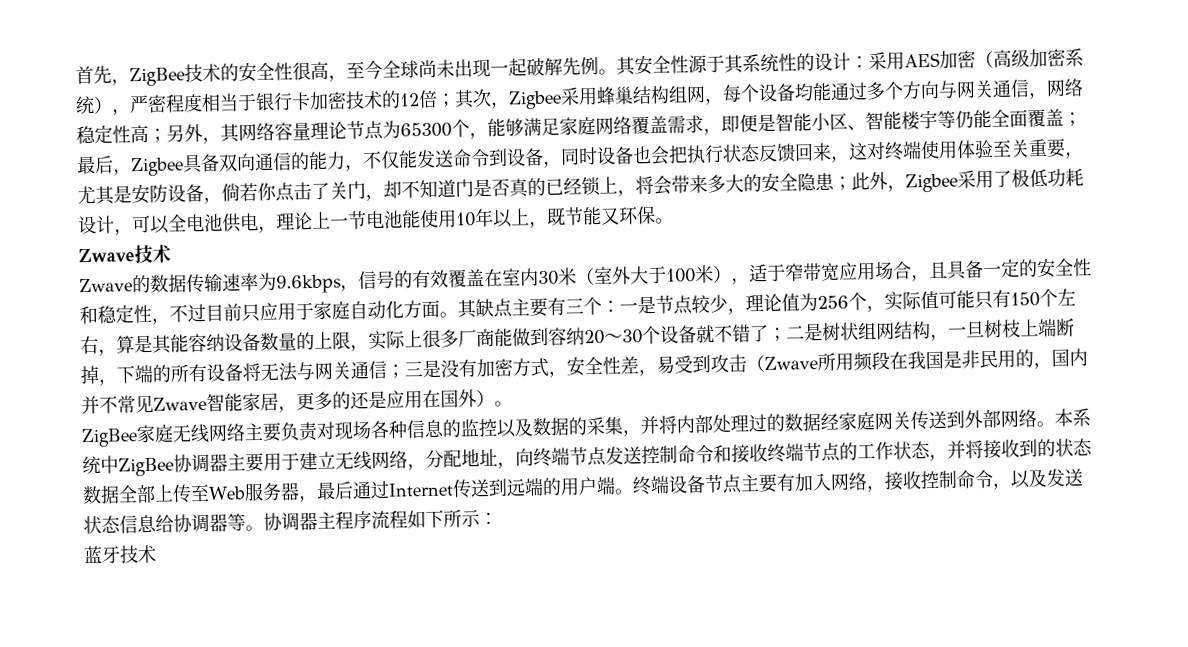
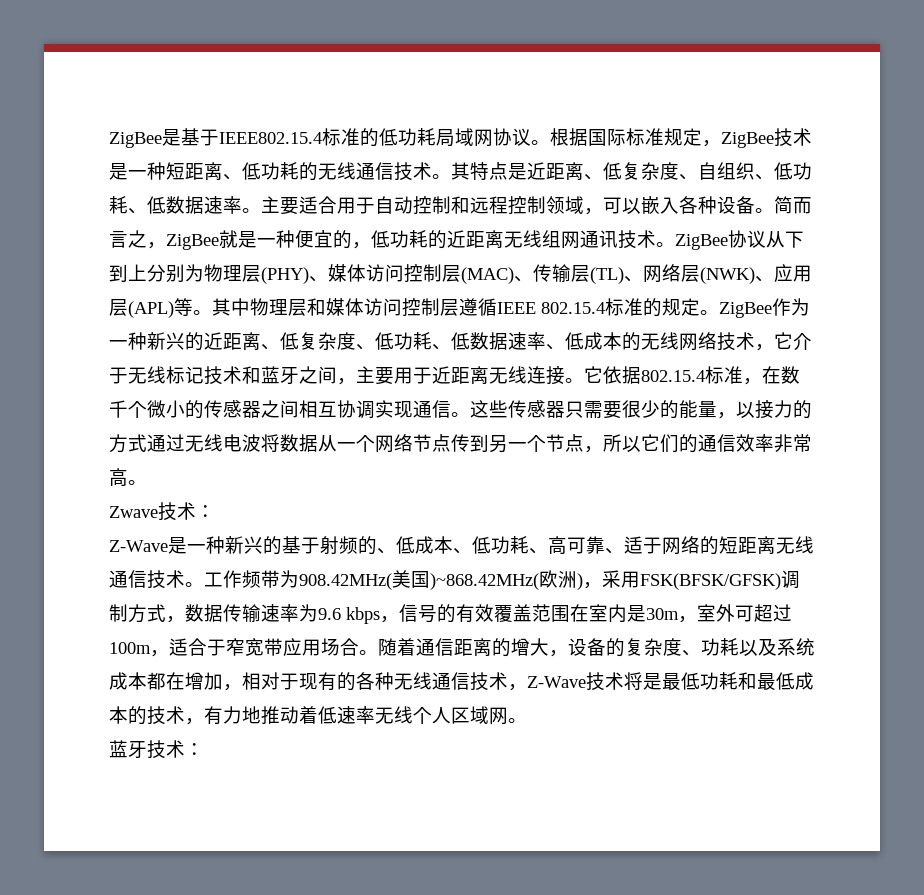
[75,48,1084,87] [75,78,1084,116] [76,108,1082,145] [76,138,1084,177] [77,168,1084,205] [78,205,674,236] [78,244,171,264] [79,274,151,294] 首先，ZigBee技术的安全性很高，至今全球尚未出现一起破解先例。其安全性源于其系统性的设计：采用AES加密（高级加密系统），严密程度相当于银行卡加密技术的12倍；其次，Zigbee采用蜂巢结构组网，每个设备均能通过多个方向与网关通信，网络稳定性高；另外，其网络容量理论节点为65300个，能够满足家庭网络覆盖需求，即便是智能小区、智能楼宇等仍能全面覆盖；最后，Zigbee具备双向通信的能力，不仅能发送命令到设备，同时设备也会把执行状态反馈回来，这对终端使用体验至关重要，尤其是安防设备，倘若你点击了关门，却不知道门是否真的已经锁上，将会带来多大的安全隐患；此外，Zigbee采用了极低功耗设计，可以全电池供电，理论上一节电池能使用10年以上，既节能又环保。 // Zwave技术 // Zwave的 -> [109,128,812,148] [109,162,812,181] [109,196,812,215] [109,230,804,250] [109,264,812,284] [109,298,810,318] [109,332,812,351] [109,366,800,385] [109,400,812,419] [109,434,812,453] [109,468,147,487] [109,502,215,521] [109,536,814,555] [109,570,800,590] [109,604,185,623] ZigBee是基于IEEE802.15.4标准的低功耗局域网协议。根据国际标准规定，ZigBee技术是一种短距离、低功耗的无线通信技术。其特点是近距离、低复杂度、自组织、低功耗、低数据速率。主要适合用于自动控制和远程控制领域，可以嵌入各种设备。简而言之，ZigBee就是一种便宜的，低功耗的近距离无线组网通讯技术。ZigBee协议从下到上分别为物理层(PHY)、媒体访问控制层(MAC)、传输层(TL)、网络层(NWK)、应用层(APL)等。其中物理层和媒体访问控制层遵循IEEE 802.15.4标准的规定。ZigBee作为一种新兴的近距离、低复杂度、低功耗、低数据速率、低成本的无线网络技术，它介于无线标记技术和蓝牙之间，主要用于近距离无线连接。它依据802.15.4标准，在数千个微小的传感器之间相互协调实现通信。这些传感器只需要很少的能量，以接力的方式通过无线电波将数据从一个网络节点传到另一个节点，所以它们的通信效率非常高。 // Zwave技术： // Z-Wave是一种新兴的基于射频的、低成本、低功耗、高可靠、适于网络的短距离无线通信技术。工作频带为908.42MHz(美国)~868.42MHz(欧洲)，采用FSK(BFSK/GFSK)调制方式，
[276,274,342,294] 9.6kbps -> [318,607,380,624] 9.6 kbps
[484,257,1092,287] [79,288,1076,325] [80,318,1075,356] [80,348,1088,386] [81,389,513,415] [81,408,1091,448] [82,438,1093,477] [82,468,1083,505] [83,509,498,535] 在室内30米（室外大于100米），适于窄带宽应用场合，且具备一定的安全性和稳定性，不过目前只应用于家庭自动化方面。其缺点主要有三个：一是节点较少，理论值为256个，实际值可能只有150个左右，算是其能容纳设备数量的上限，实际上很多厂商能做到容纳20～30个设备就不错了；二是树状组网结构，一旦树枝上端断掉，下端的所有设备将无法与网关通信；三是没有加密方式，安全性差，易受到攻击（Zwave所用频段在我国是非民用的，国内并不常见Zwave智能家居，更多的还是应用在国外）。 // ZigBee家庭无线网络主要负责对现场各种信息的监控以及数据的采集，并将内部处理过的数据经家庭网关传送到外部网络。本系统中ZigBee协调器主要用于建立无线网络，分配地址，向终端节点发送控制命令和接收终端节点的工作状态，并将接收到的状态数据全部上传至Web服务器，最后通过Internet传送到远端的用户端。终端设备节点主要有加入网络，接收控制命令，以及发送状态信息给协调器等。协调器主程序流程如下所示： -> [532,604,792,623] [109,638,815,657] [109,672,814,691] [109,706,527,725] 范围在室内是30m，室外可超过100m，适合于窄宽带应用场合。随着通信距离的增大，设备的复杂度、功耗以及系统成本都在增加，相对于现有的各种无线通信技术，Z-Wave技术将是最低功耗和最低成本的技术，有力地推动着低速率无线个人区域网。
(157, 554) none -> [185,743,204,756] ：

